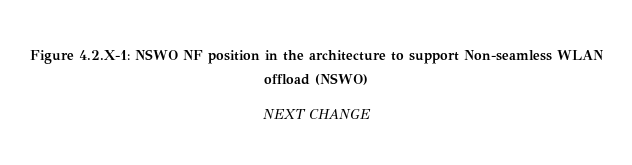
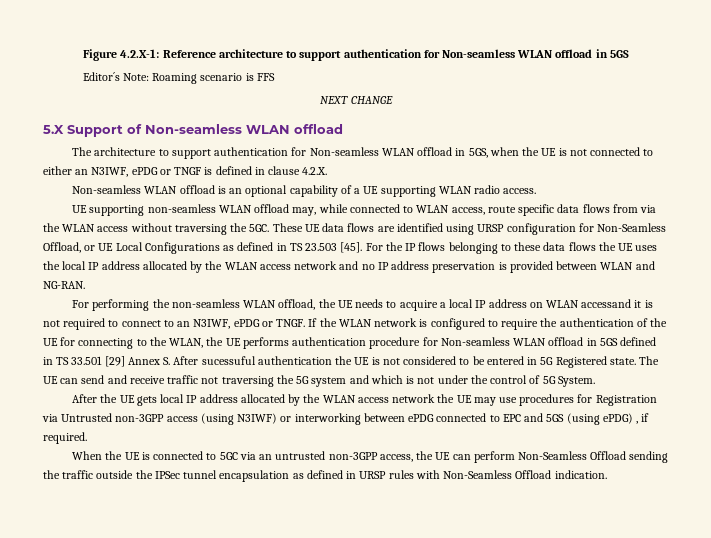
[134,49,604,64] [264,73,368,85] [262,109,371,119] NSWO NF position in the architecture to support Non-seamless WLAN offload (NSWO) // NEXT CHANGE -> [162,49,629,61] [82,72,275,84] [320,96,393,104] [43,124,343,137] [72,147,654,159] [43,166,328,177] [72,185,537,197] [72,204,657,216] [43,223,667,235] [43,242,658,254] [43,261,655,273] [43,281,85,289] [72,299,653,311] [43,318,668,330] [43,337,657,349] [43,356,660,368] [43,375,595,387] [72,394,657,406] [42,413,650,425] [43,432,87,444] [72,451,669,463] [43,470,607,482] Reference architecture to support authentication for Non-seamless WLAN offload in 5GS // Editor´s Note: Roaming scenario is FFS // NEXT CHANGE // 5.X Support of Non-seamless WLAN offload // The architecture to support authentication for Non-seamless WLAN offload in 5GS, when the UE is not connected to either an N3IWF, ePDG or TNGF is defined in clause 4.2.X. // Non-seamless WLAN offload is an optional capability of a UE supporting WLAN radio access. // UE supporting non-seamless WLAN offload may, while connected to WLAN access, route specific data flows from via the WLAN access without traversing the 5GC. These UE data flows are identified using URSP configuration for Non-Seamless Offload, or UE Local Configurations as defined in TS 23.503 [45]. For the IP flows belonging to these data flows the UE uses the local IP address allocated by the WLAN access network and no IP address preservation is provided between WLAN and NG-RAN. // For performing the non-seamless WLAN offload, the UE needs to acquire a local IP address on WLAN accessand it is not required to connect to an N3IWF, ePDG or TNGF. If the WLAN network is configured to require the authentication of the UE for connecting to the WLAN, the UE performs authentication procedure for Non-seamless WLAN offload in 5GS defined in TS 33.501 [29] Annex S. After sucessuful authentication the UE is not considered to be entered in 5G Registered state. The UE can send and receive traffic not traversing the 5G system and which is not under the control of 5G System. // After the UE gets local IP address allocated by the WLAN access network the UE may use procedures for Registration via Untrusted non-3GPP access (using N3IWF) or interworking between ePDG connected to EPC and 5GS (using ePDG) , if required. // When the UE is connected to 5GC via an untrusted non-3GPP access, the UE can perform Non-Seamless Offload sending the traffic outside the IPSec tunnel encapsulation as defined in URSP rules with Non-Seamless Offload indication.

